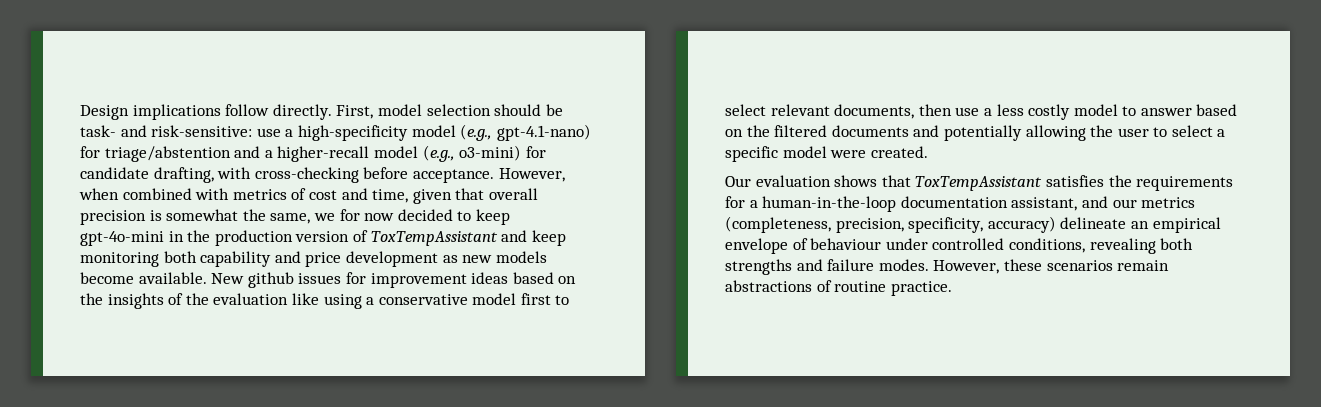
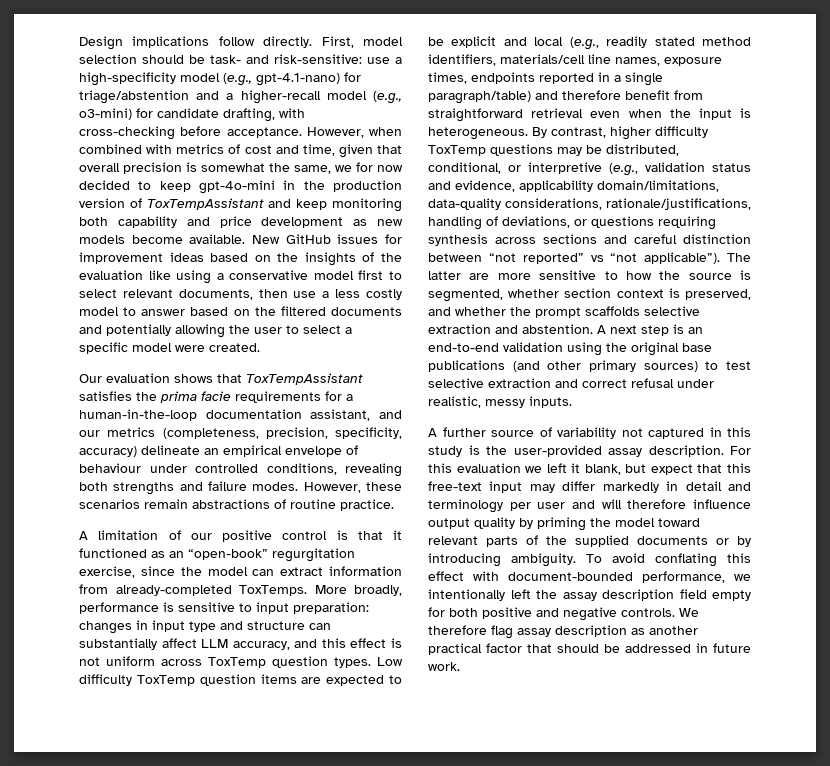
[247,272,294,288] github -> [285,234,331,244] GitHub
(1132, 181) none -> [160,391,231,403] prima facie
(952, 288) none -> [79,530,402,542] [79,548,355,562] [79,566,402,578] [79,584,402,596] [79,602,369,614] [79,620,331,634] [79,638,402,650] [79,656,403,668] [79,674,403,686] [428,36,751,50] [428,54,722,66] [428,72,663,86] [428,90,703,104] [428,108,751,122] [428,126,708,140] [428,144,679,156] [428,162,751,176] [428,180,719,192] [428,198,751,210] [428,216,716,230] [428,234,751,246] [428,252,751,264] [428,270,751,280] [428,288,751,302] [428,306,700,318] [428,324,703,336] [428,342,712,356] [428,360,751,372] [428,378,714,388] [428,396,572,408] [428,427,751,439] [428,445,751,457] [428,463,751,475] [428,481,751,493] [428,499,751,513] [428,517,700,531] [428,535,751,547] [428,553,751,567] [428,571,751,583] [428,589,751,601] [428,607,699,621] [428,625,698,639] [428,643,751,655] [428,662,460,671] // A limitation of our positive control is that it functioned as an “open-book” regurgitation exercise, since the model can extract information from already-completed ToxTemps. More broadly, performance is sensitive to input preparation: changes in input type and structure can substantially affect LLM accuracy, and this effect is not uniform across ToxTemp question types. Low difficulty ToxTemp question items are expected to be explicit and local (e.g., readily stated method identifiers, materials/cell line names, exposure times, endpoints reported in a single paragraph/table) and therefore benefit from straightforward retrieval even when the input is heterogeneous. By contrast, higher difficulty ToxTemp questions may be distributed, conditional, or interpretive (e.g., validation status and evidence, applicability domain/limitations, data-quality considerations, rationale/justifications, handling of deviations, or questions requiring synthesis across sections and careful distinction between “not reported” vs “not applicable”). The latter are more sensitive to how the source is segmented, whether section context is preserved, and whether the prompt scaffolds selective extraction and abstention. A next step is an end-to-end validation using the original base publications (and other primary sources) to test selective extraction and correct refusal under realistic, messy inputs. // A further source of variability not captured in this study is the user-provided assay description. For this evaluation we left it blank, but expect that this free-text input may differ markedly in detail and terminology per user and will therefore influence output quality by priming the model toward relevant parts of the supplied documents or by introducing ambiguity. To avoid conflating this effect with document-bounded performance, we intentionally left the assay description field empty for both positive and negative controls. We therefore flag assay description as another practical factor that should be addressed in future work.

